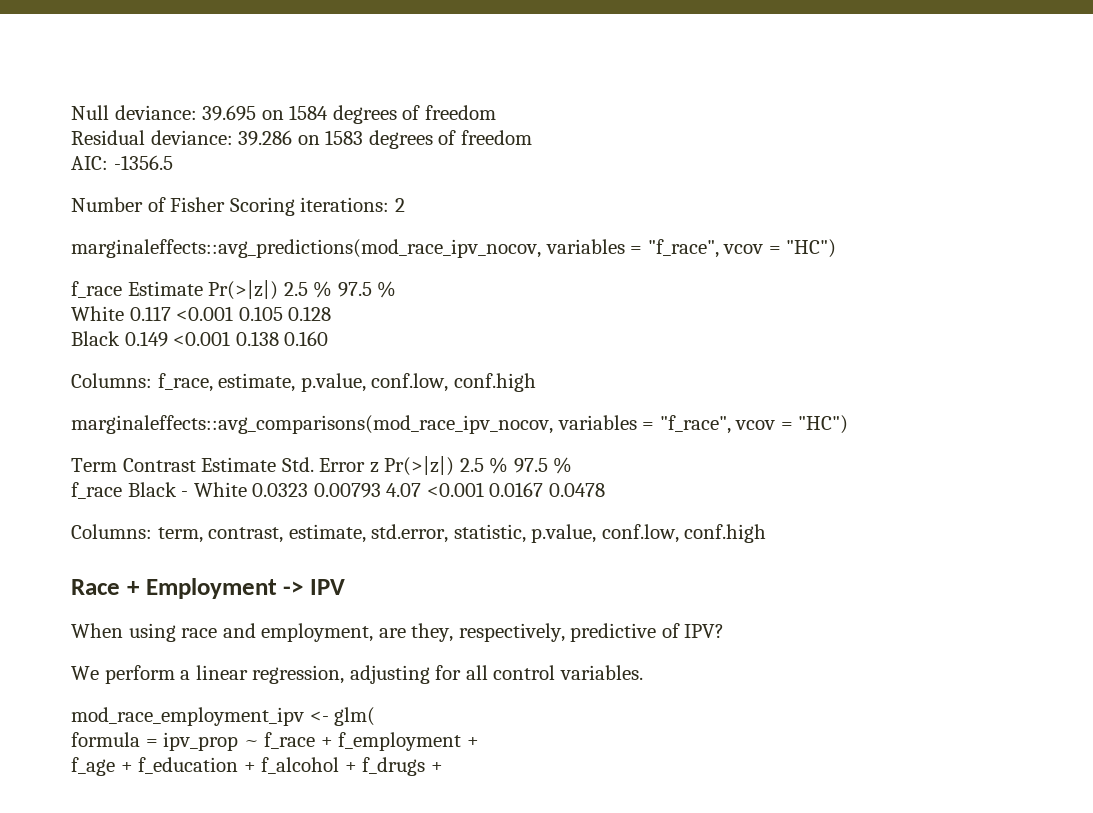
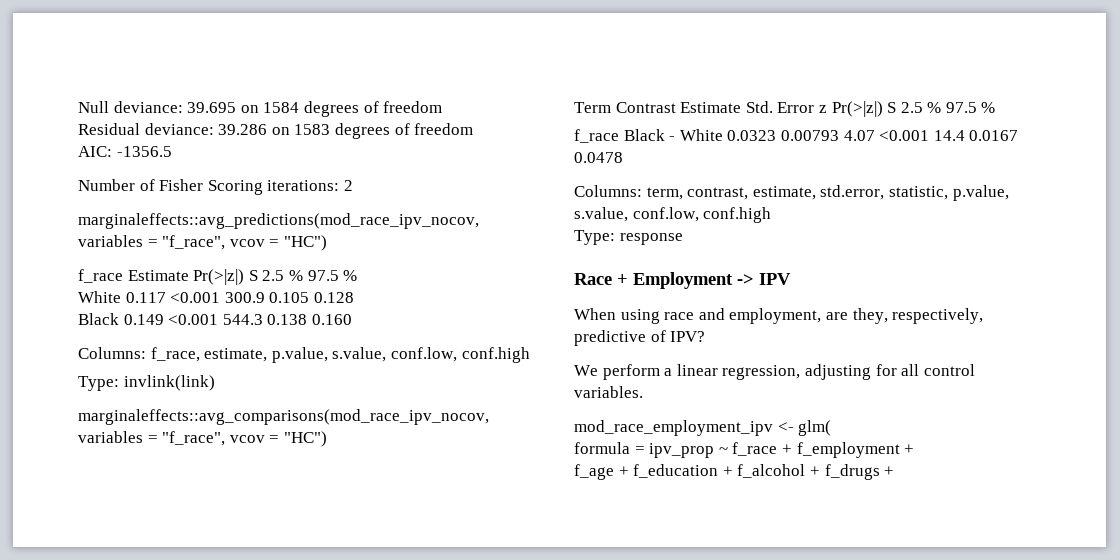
(279, 290) none -> [248,270,258,281] S
(234, 313) none -> [224,292,265,303] 300.9
(231, 338) none -> [222,314,263,325] 544.3
[371,373,536,392] conf.low, conf.high -> [332,347,530,363] [78,375,215,391] s.value, conf.low, conf.high // Type: invlink(link)
(455, 466) none -> [887,102,897,113] S
(484, 489) none -> [933,130,965,141] 14.4
[601,524,767,543] conf.low, conf.high -> [574,207,772,223] [574,230,683,245] s.value, conf.low, conf.high // Type: response

